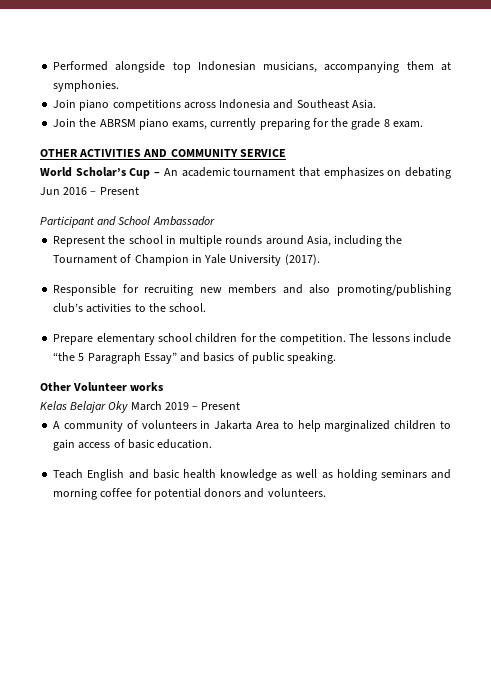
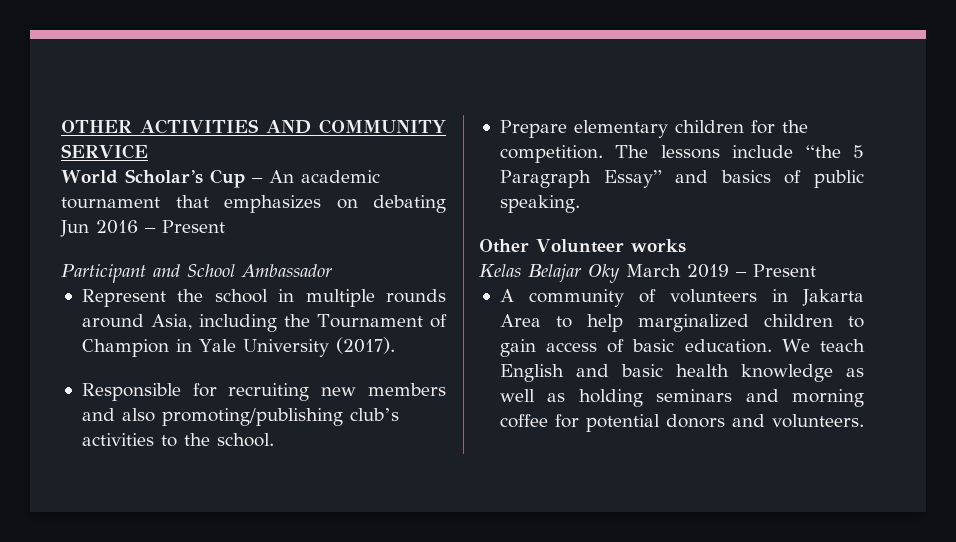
[53,61,452,73] [53,80,120,92] [53,99,376,111] [53,118,423,130] Performed alongside top Indonesian musicians, accompanying them at symphonies. // Join piano competitions across Indonesia and Southeast Asia. // Join the ABRSM piano exams, currently preparing for the grade 8 exam. // -> (61, 126) none
[158,333,193,342] school -> (668, 129) none
[53,469,84,479] // Teach -> [781,339,865,352] We teach

